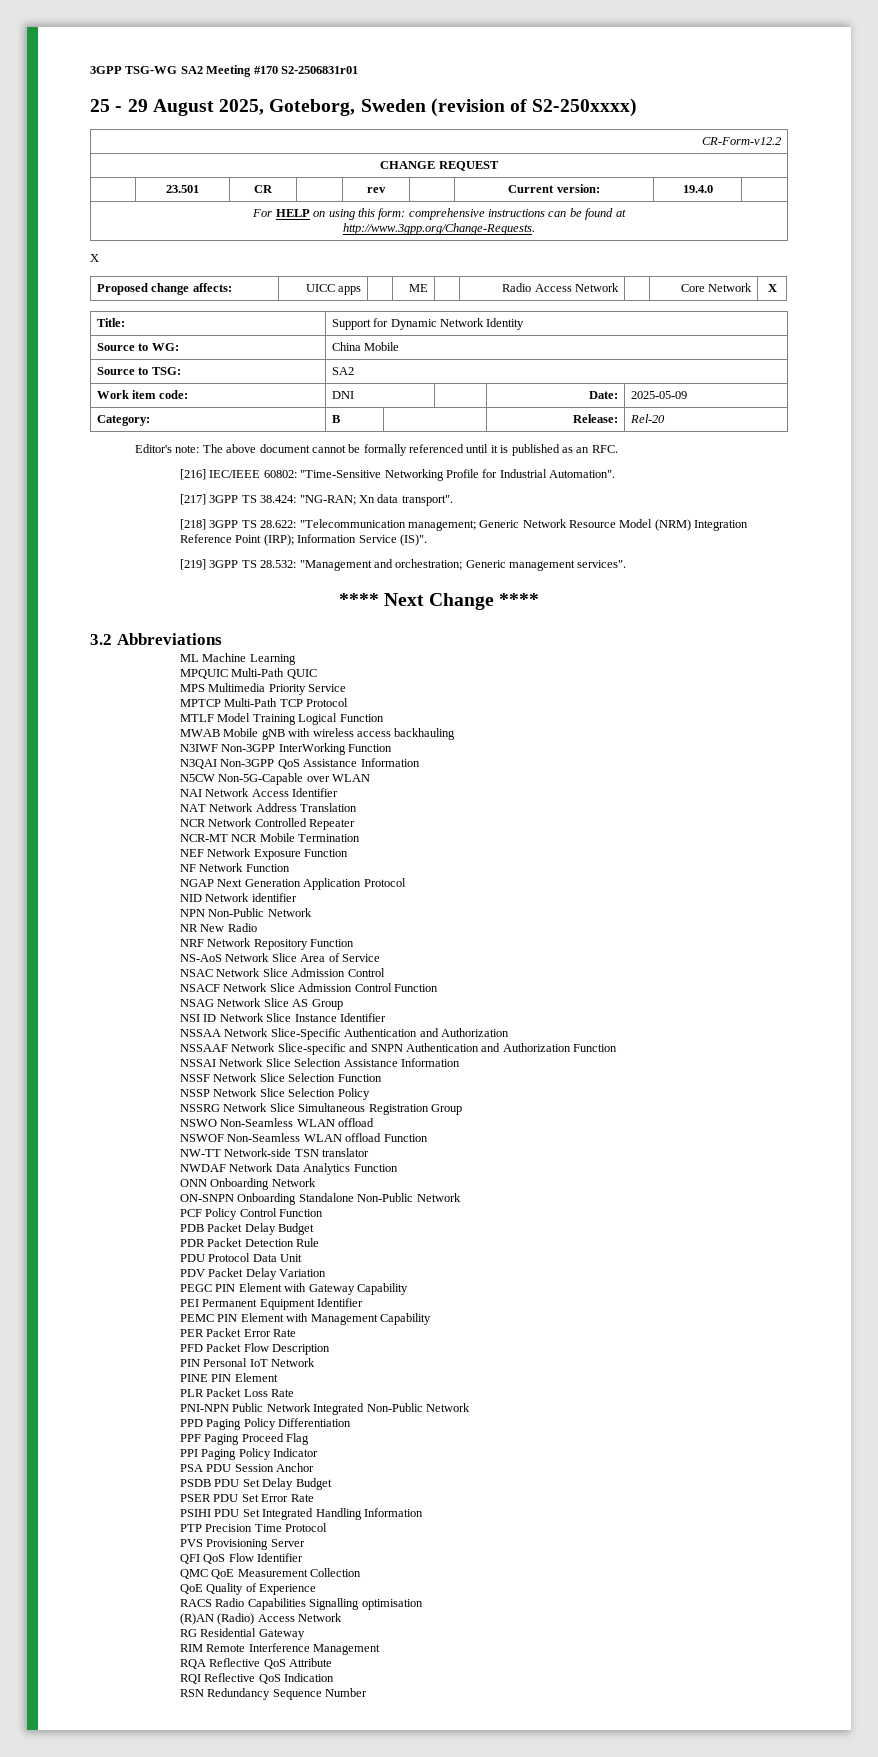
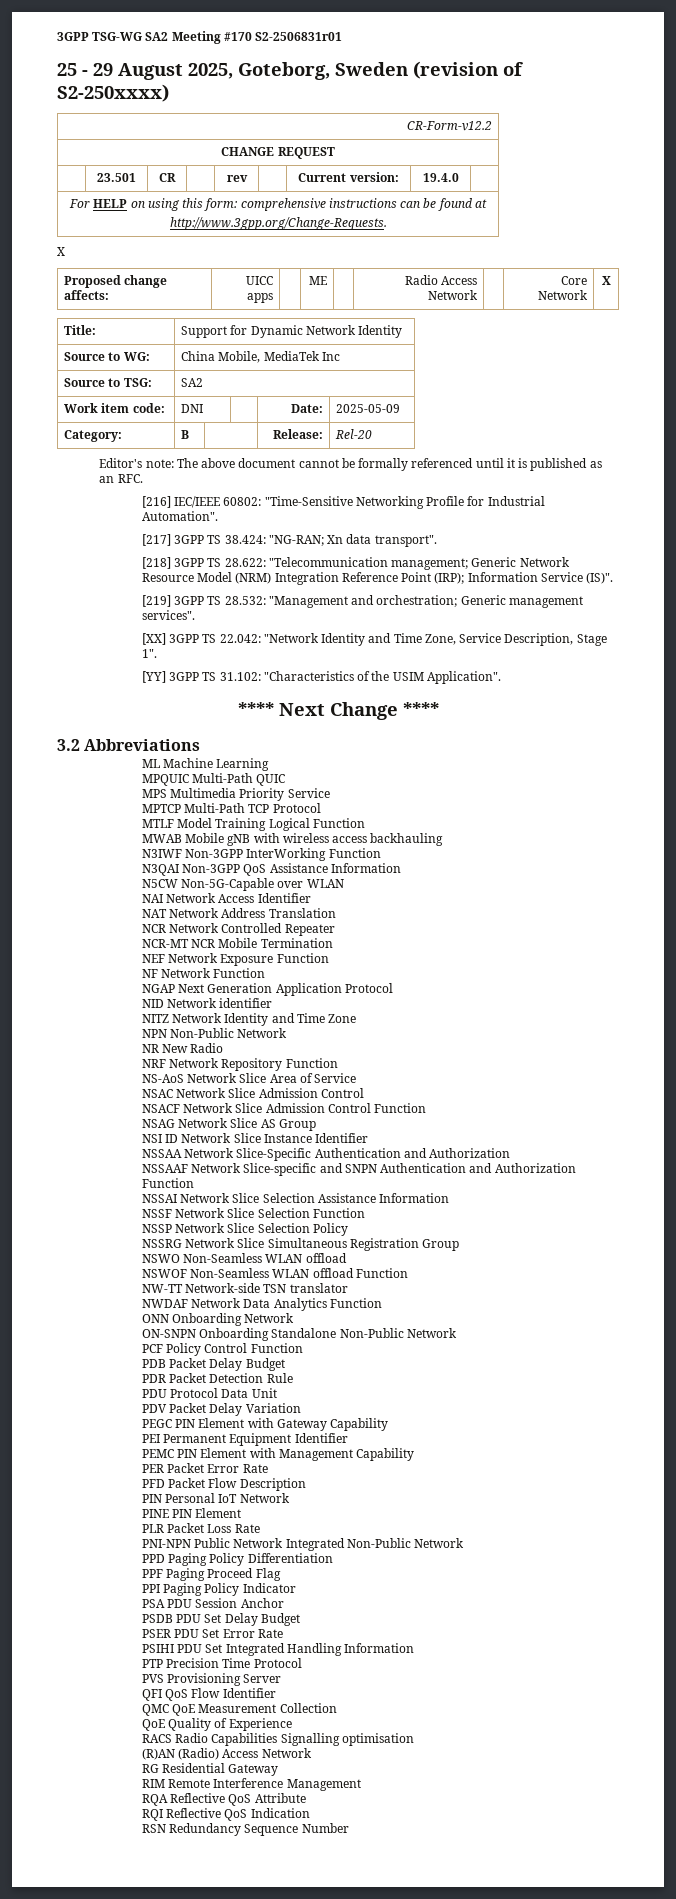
[364,342,400,351] Mobile -> [218,351,340,363] Mobile, MediaTek Inc
(627, 564) none -> [141,633,607,646] [141,649,157,658] [141,671,501,684] // [XX] 3GPP TS 22.042: "Network Identity and Time Zone, Service Description, Stage 1". // [YY] 3GPP TS 31.102: "Characteristics of the USIM Application".
(297, 897) none -> [141,1013,357,1026] // NITZ Network Identity and Time Zone

